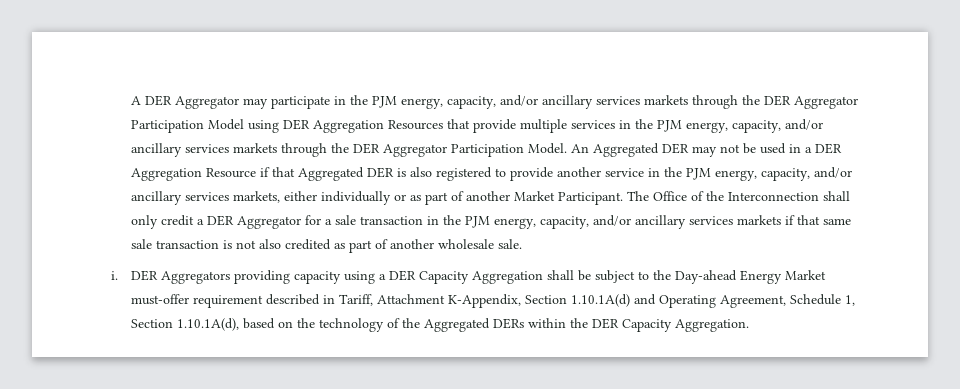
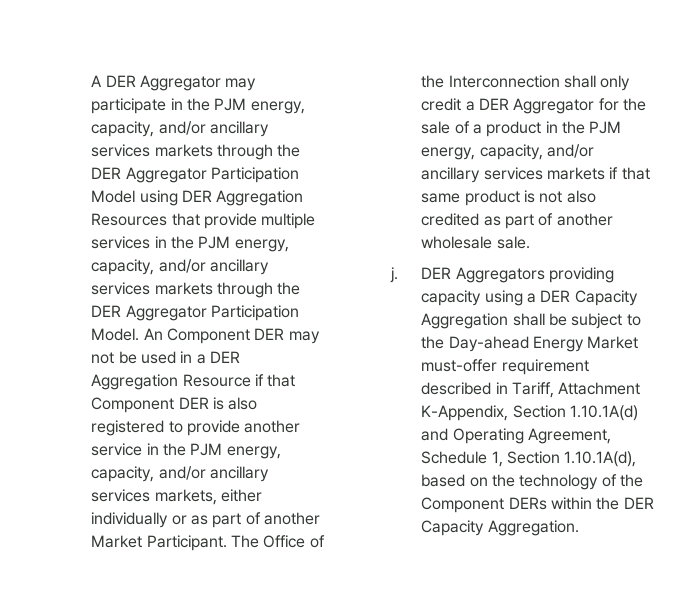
[592,143,659,157] Aggregated -> [167,328,251,344] Component
[297,167,364,181] Aggregated -> [91,397,175,413] Component
[324,215,423,225] a sale transaction -> [622,98,646,111] [421,121,542,137] the sale of a product
[130,239,219,249] sale transaction -> [464,190,520,206] product
[110,271,118,280] i. -> [389,267,398,283] j.
[423,318,490,332] Aggregated -> [421,497,505,513] Component

